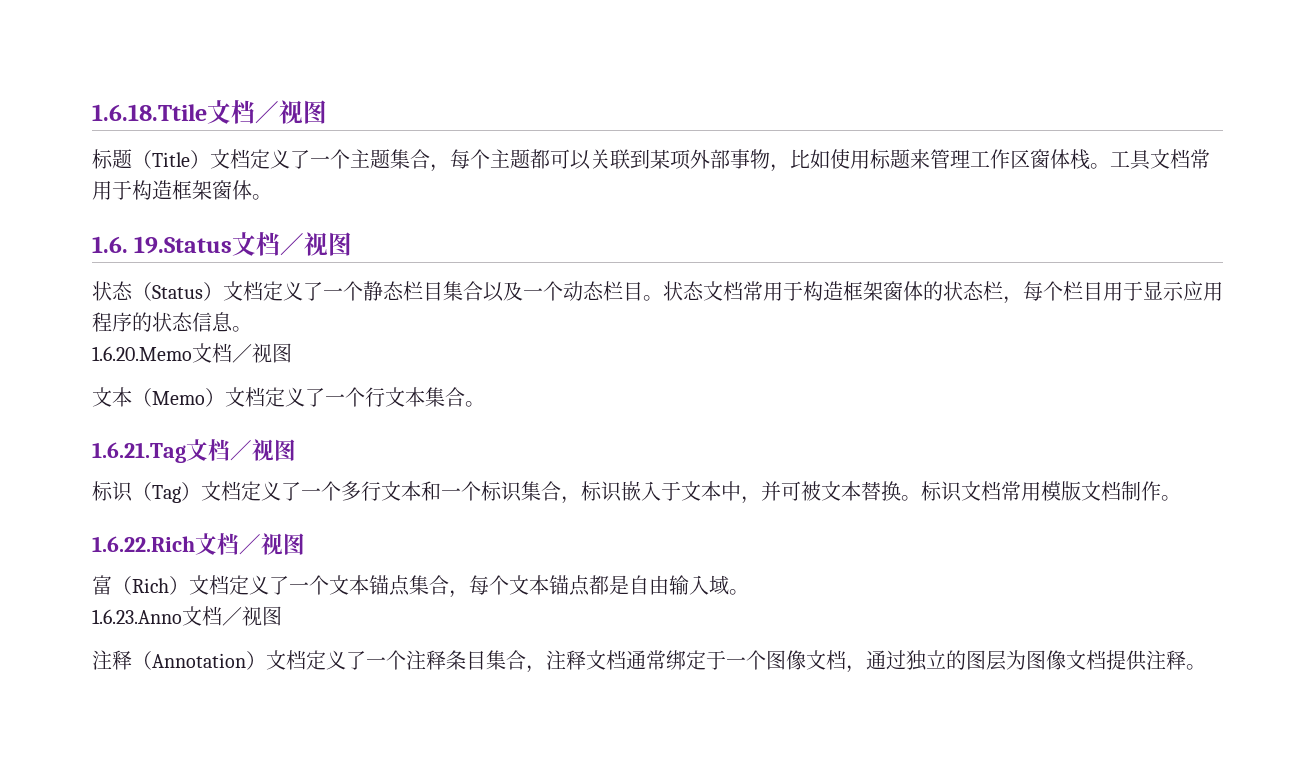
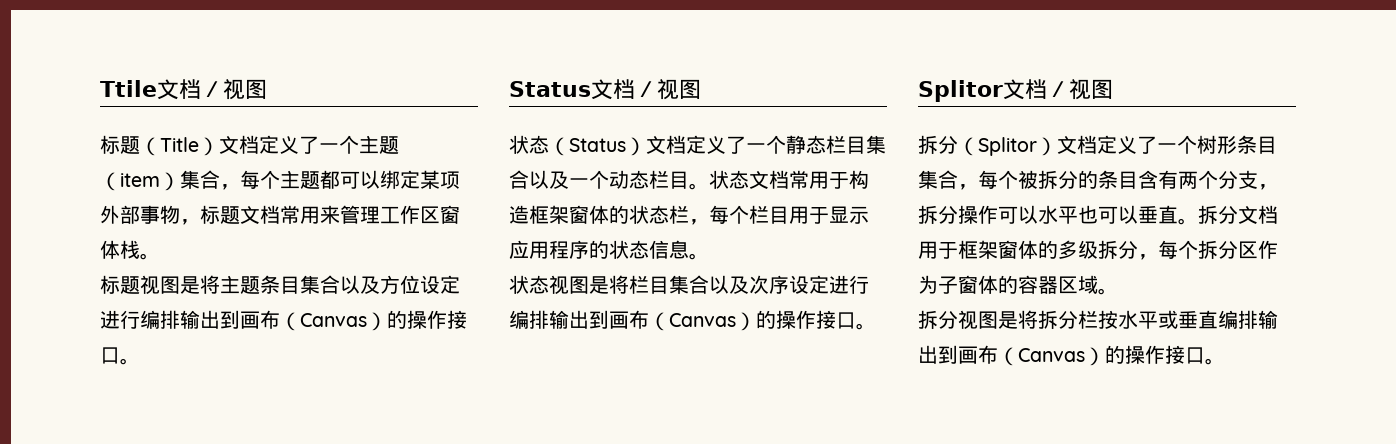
[92,104,207,121] 1.6.18.Ttile -> [100,80,157,97] Ttile
(390, 159) none -> [100,172,180,191] （item）
[590,149,650,169] 关联到 -> [380,170,420,189] 绑定
[790,149,910,169] 比如使用标题 -> [200,205,320,224] 标题文档常用
[1110,149,1210,170] [92,180,272,200] [92,236,233,254] 工具文档常用于构造框架窗体。 // 1.6. 19.Status -> [100,275,460,295] [100,310,467,331] [100,347,140,365] [509,81,591,97] // 标题视图是将主题条目集合以及方位设定进行编排输出到画布（Canvas）的操作接口。 // Status
[92,343,292,363] [92,387,485,407] [92,439,296,463] [92,481,1181,504] [92,533,305,555] [92,575,709,598] 1.6.20.Memo文档／视图 // 文本（Memo）文档定义了一个行文本集合。 // 1.6.21.Tag文档／视图 // 标识（Tag）文档定义了一个多行文本和一个标识集合，标识嵌入于文本中，并可被文本替换。标识文档常用模版文档制作。 // 1.6.22.Rich文档／视图 // 富（Rich）文档定义了一个文本锚点集合，每个文本锚点都是自由输入 -> [509,275,869,295] [509,310,876,331] [918,79,1113,102] [918,135,1277,156] [918,170,1278,190] [918,205,1278,225] [918,240,1278,260] [918,275,1078,294] 状态视图是将栏目集合以及次序设定进行编排输出到画布（Canvas）的操作接口。 // Splitor文档／视图 // 拆分（Splitor）文档定义了一个树形条目集合，每个被拆分的条目含有两个分支，拆分操作可以水平也可以垂直。拆分文档用于框架窗体的多级拆分，每个拆分区作为子窗体的容器区
[92,606,282,626] [92,650,1186,673] 1.6.23.Anno文档／视图 // 注释（Annotation）文档定义了一个注释条目集合，注释文档通常绑定于一个图像文档，通过独立的图层为图像文档提供注释 -> [918,310,1278,330] [918,345,1205,366] 拆分视图是将拆分栏按水平或垂直编排输出到画布（Canvas）的操作接口

